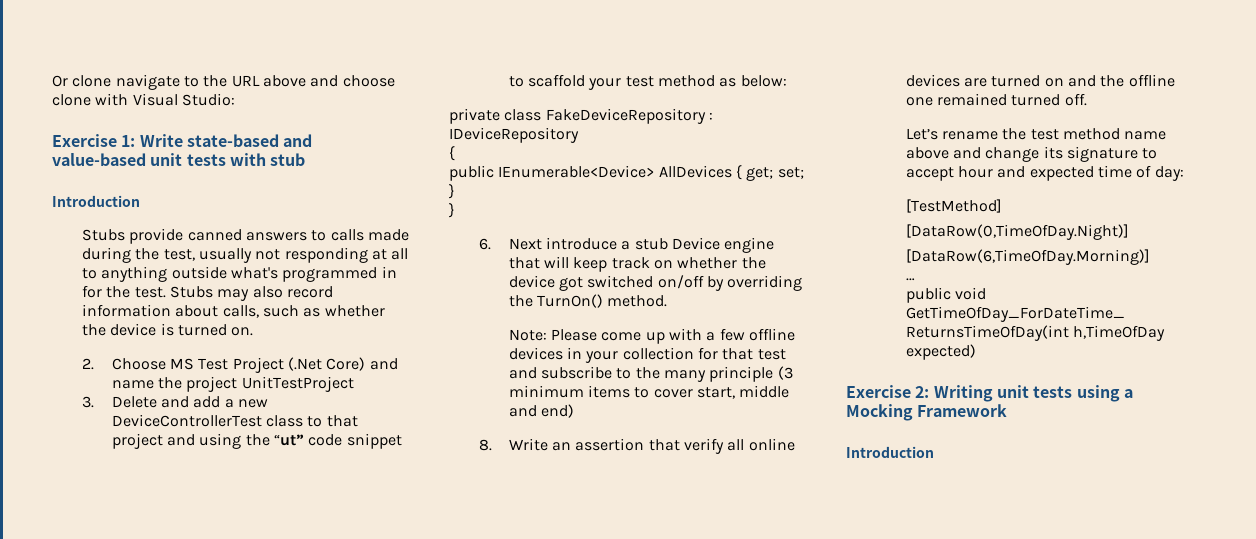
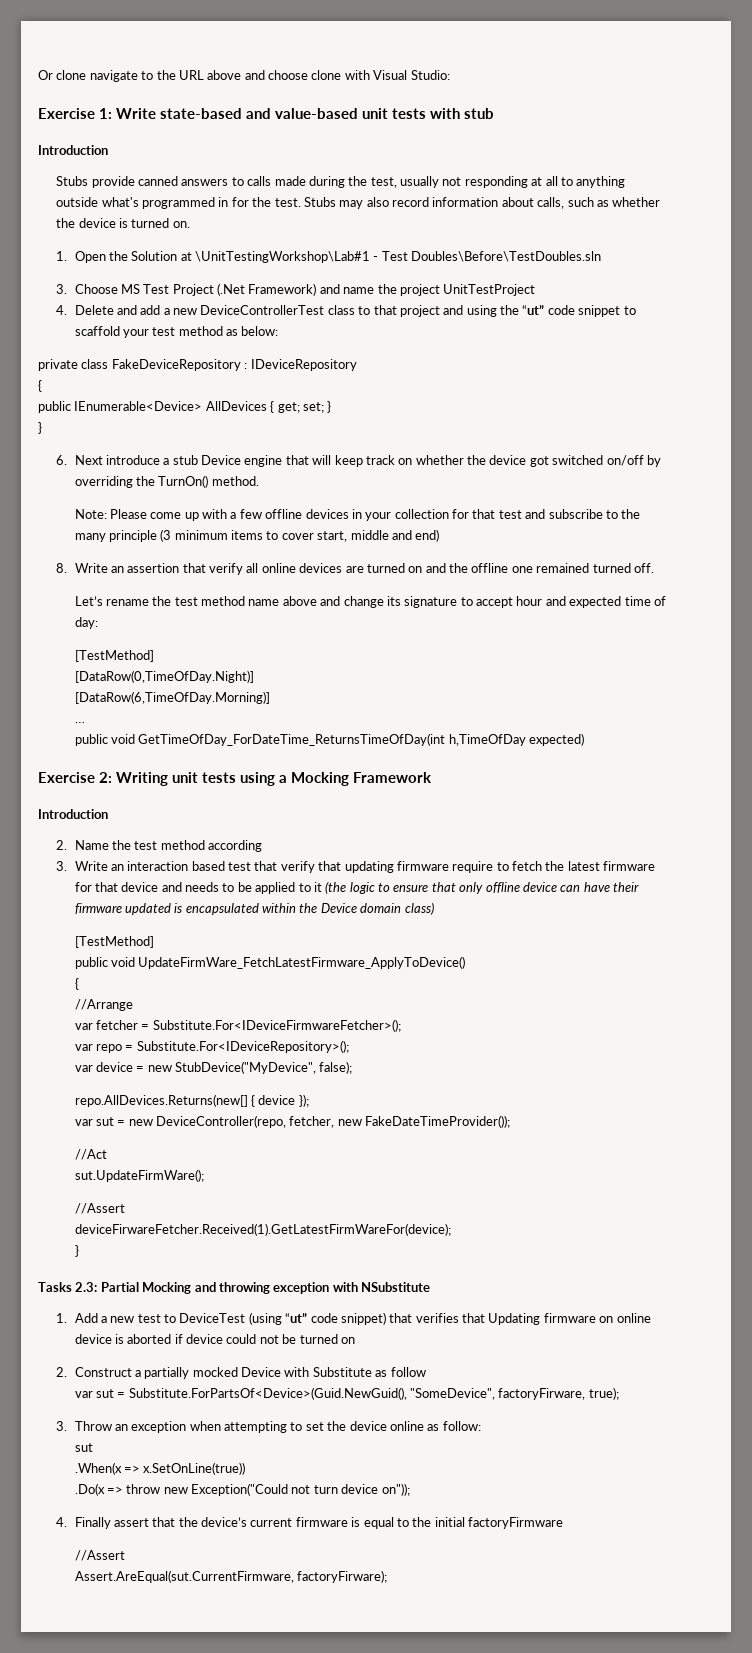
[81,358,94,370] 2. -> [56,251,602,263] [56,284,68,294] 1. Open the Solution at \UnitTestingWorkshop\Lab#1 - Test Doubles\Before\TestDoubles.sln // 3.
[326,357,366,371] Core) -> [248,283,317,296] Framework)
[81,396,94,408] 3. -> [56,305,68,315] 4.
(934, 452) none -> [56,840,263,852] [56,861,656,873] [74,881,640,894] [74,902,434,915] [74,936,154,948] [74,956,466,969] [74,978,79,990] [74,999,133,1011] [74,1019,401,1032] [74,1040,349,1053] [74,1061,353,1074] [74,1094,309,1107] [74,1115,511,1128] [74,1149,107,1160] [74,1169,204,1182] [74,1203,125,1214] [74,1223,451,1236] [74,1245,79,1257] [38,1282,430,1294] [56,1312,651,1325] [74,1334,355,1344] [56,1367,426,1379] [74,1387,619,1400] [56,1421,481,1433] [74,1443,93,1452] [74,1462,246,1475] [74,1483,410,1496] [56,1517,564,1529] [74,1550,125,1561] [74,1570,387,1583] // 2. Name the test method according // 3. Write an interaction based test that verify that updating firmware require to fetch the latest firmware for that device and needs to be applied to it (the logic to ensure that only offline device can have their firmware updated is encapsulated within the Device domain class) // [TestMethod] // public void UpdateFirmWare_FetchLatestFirmware_ApplyToDevice() // { // //Arrange // var fetcher = Substitute.For<IDeviceFirmwareFetcher>(); // var repo = Substitute.For<IDeviceRepository>(); // var device = new StubDevice("MyDevice", false); // repo.AllDevices.Returns(new[] { device }); // var sut = new DeviceController(repo, fetcher, new FakeDateTimeProvider()); // //Act // sut.UpdateFirmWare(); // //Assert // deviceFirwareFetcher.Received(1).GetLatestFirmWareFor(device); // } // Tasks 2.3: Partial Mocking and throwing exception with NSubstitute // 1. Add a new test to DeviceTest (using “ut” code snippet) that verifies that Updating firmware on online device is aborted if device could not be turned on // 2. Construct a partially mocked Device with Substitute as follow // var sut = Substitute.ForPartsOf<Device>(Guid.NewGuid(), "SomeDevice", factoryFirware, true); // 3. Throw an exception when attempting to set the device online as follow: // sut // .When(x => x.SetOnLine(true)) // .Do(x => throw new Exception("Could not turn device on")); // 4. Finally assert that the device’s current firmware is equal to the initial factoryFirmware // //Assert // Assert.AreEqual(sut.CurrentFirmware, factoryFirware);

